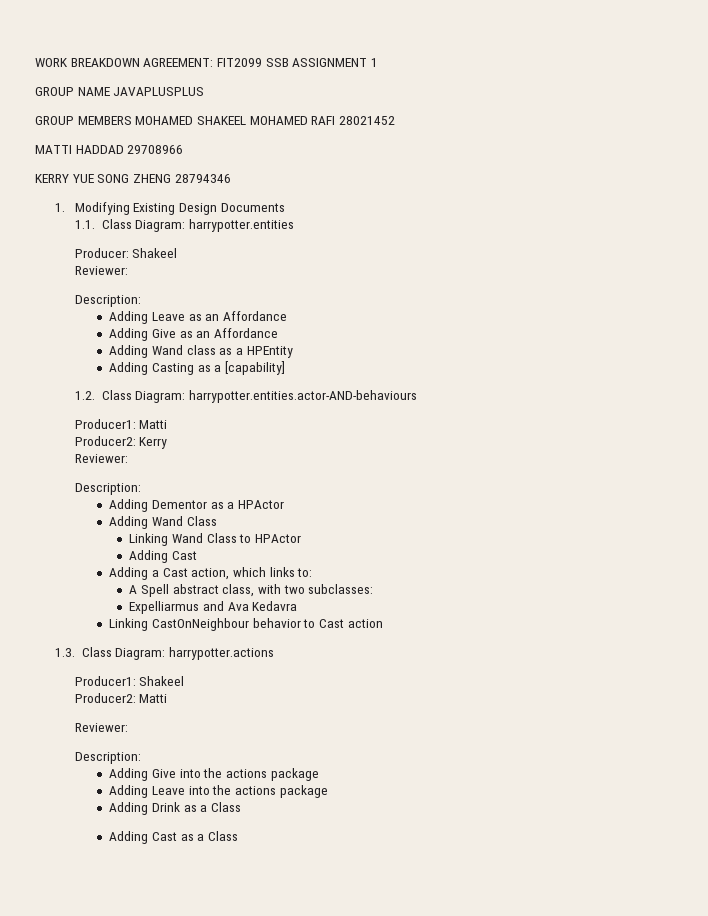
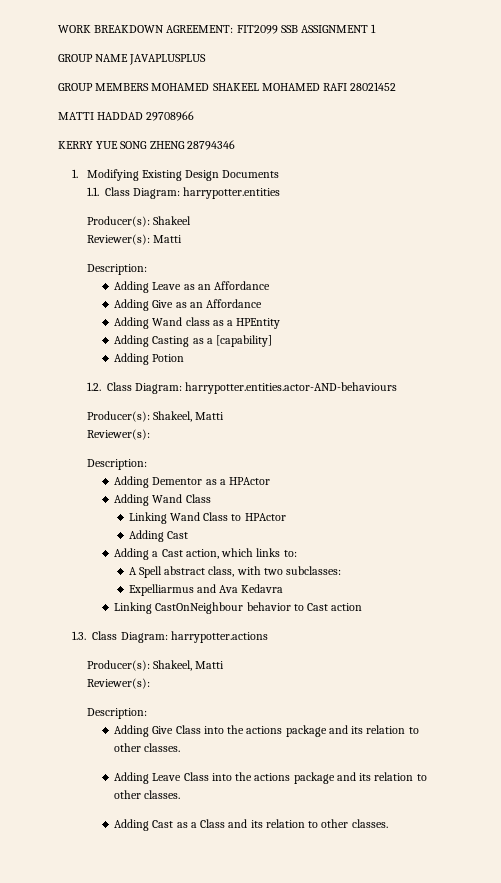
[74,248,178,258] [74,266,128,275] Producer: Shakeel // Reviewer: -> [86,216,191,227] [86,234,182,245] Producer(s): Shakeel // Reviewer(s): Matti
(286, 368) none -> [114,353,185,365] // Adding Potion
[74,419,168,429] [74,436,168,449] [74,454,128,463] Producer1: Matti // Producer2: Kerry // Reviewer: -> [86,411,225,422] [86,429,150,440] Producer(s): Shakeel, Matti // Reviewer(s):
[74,676,185,686] [74,693,168,703] [74,723,128,732] Producer1: Shakeel // Producer2: Matti // Reviewer: -> [86,660,225,671] [86,678,150,689] Producer(s): Shakeel, Matti // Reviewer(s):
[179,768,319,781] [109,785,328,798] [109,802,242,815] into the actions package // Adding Leave into the actions package // Adding Drink as a Class -> [175,725,419,737] [114,743,181,752] [114,772,427,784] [114,790,181,799] Class into the actions package and its relation to other classes. // Adding Leave Class into the actions package and its relation to other classes.
(239, 836) none -> [228,819,388,828] and its relation to other classes.

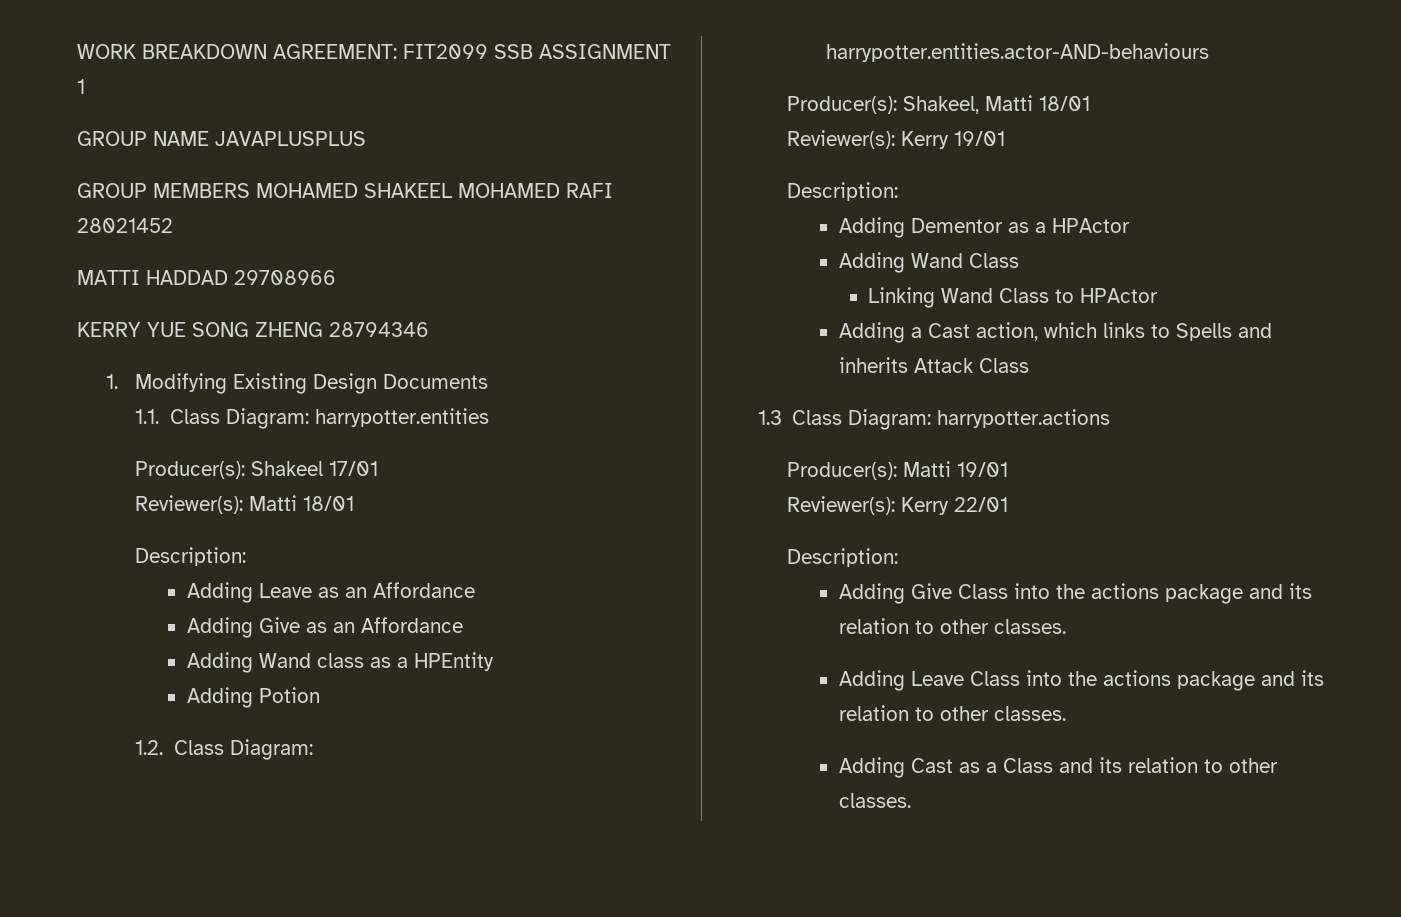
(191, 220) none -> [329,461,379,476] 17/01
(182, 239) none -> [303,496,355,511] 18/01
[114,335,273,347] // Adding Casting as a [capability] -> (494, 661) none
[86,429,150,440] // Reviewer(s): -> [1039,96,1091,111] [787,130,1006,149] 18/01 // Reviewer(s): Kerry 19/01
[128,530,188,542] // Adding Cast -> (1159, 295) none
[283,550,297,557] [128,566,341,578] [128,584,284,596] [114,602,363,614] [72,631,87,640] to: // A Spell abstract class, with two subclasses: // Expelliarmus and Ava Kedavra // Linking CastOnNeighbour behavior to Cast action // 1.3. -> [1150,323,1272,341] [838,357,1029,373] [758,410,783,425] to Spells and inherits Attack Class // 1.3
[152,660,225,671] [86,678,150,689] Shakeel, Matti // Reviewer(s): -> [903,461,1009,477] [787,496,1009,515] Matti 19/01 // Reviewer(s): Kerry 22/01

